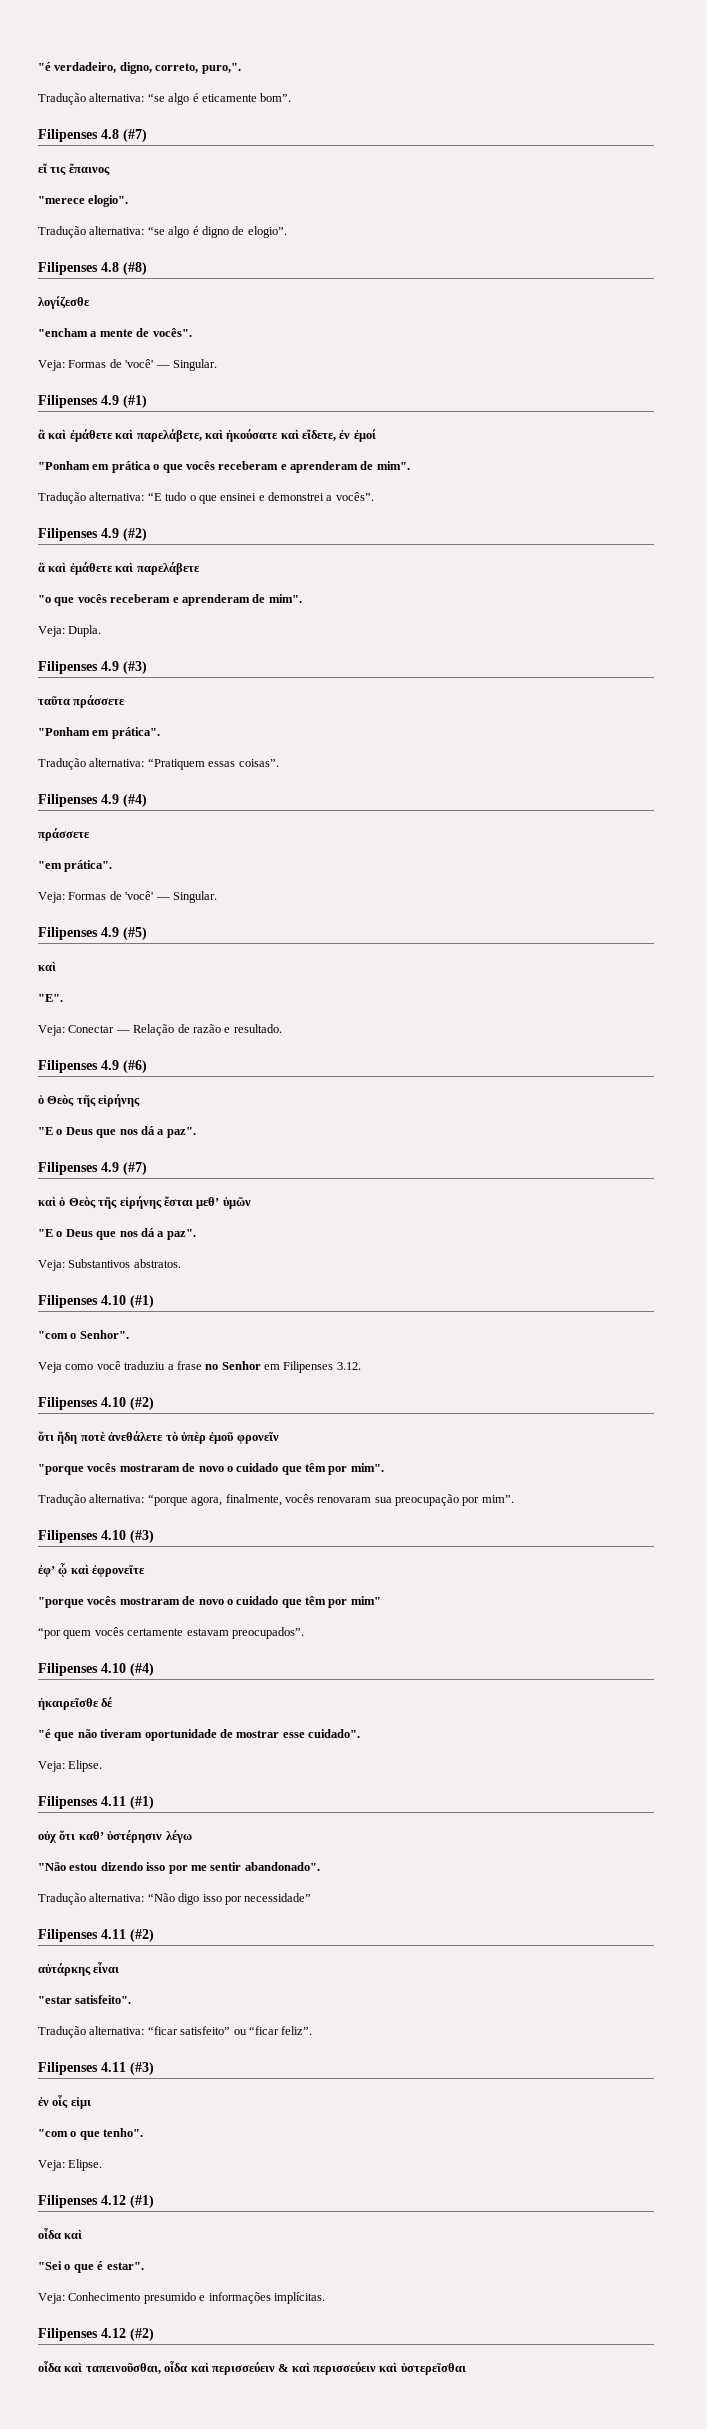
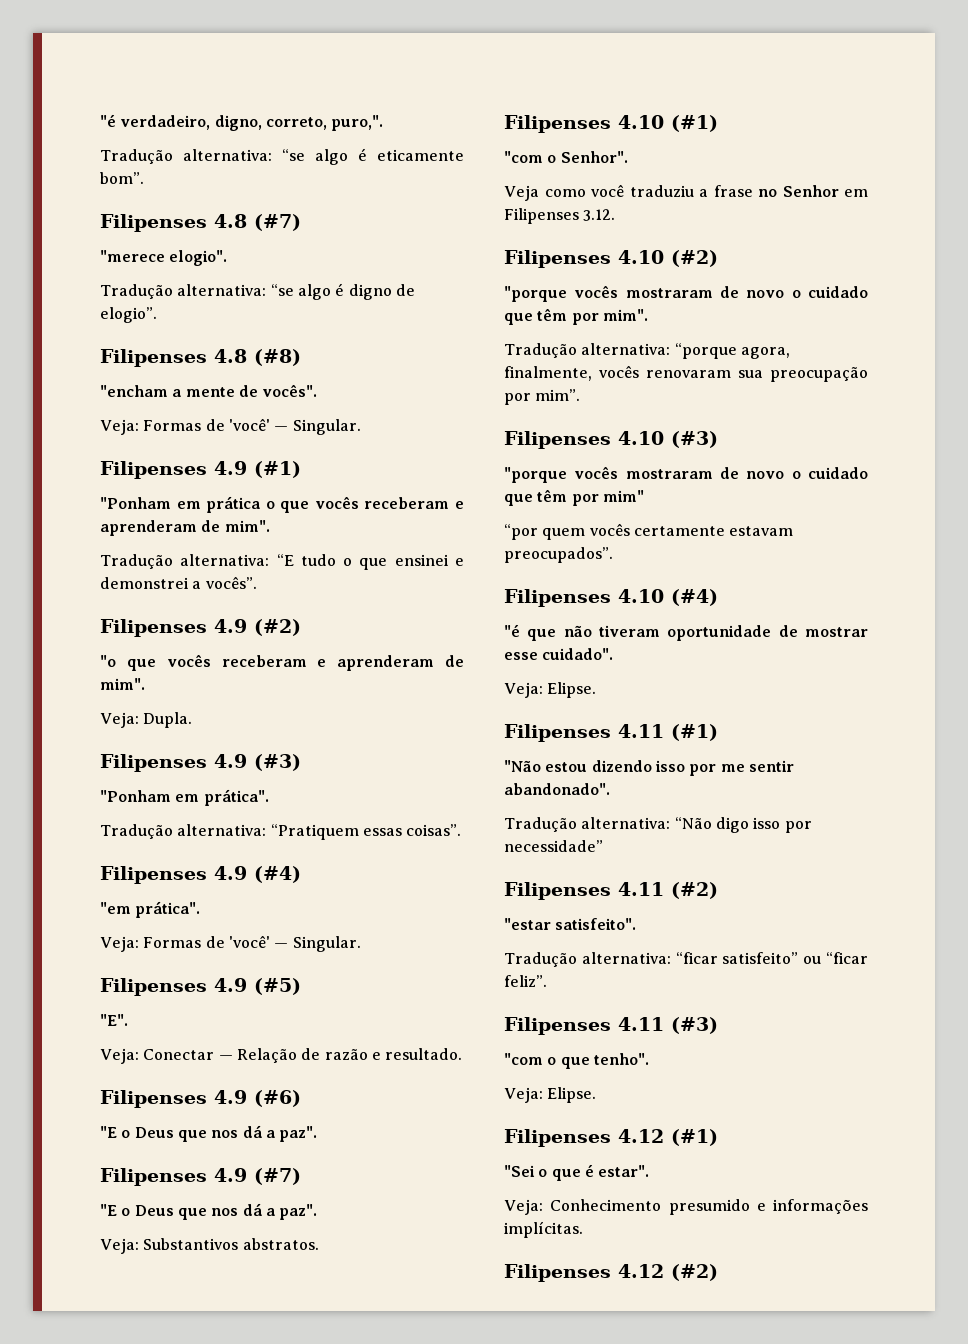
[38,163,110,176] // εἴ τις ἔπαινος -> (301, 222) none
[38,296,90,309] // λογίζεσθε -> (301, 357) none
[38,429,376,442] // ἃ καὶ ἐμάθετε καὶ παρελάβετε, καὶ ἠκούσατε καὶ εἴδετε, ἐν ἐμοί -> (301, 469) none
[38,562,200,575] // ἃ καὶ ἐμάθετε καὶ παρελάβετε -> (301, 627) none
[38,695,126,708] // ταῦτα πράσσετε -> (301, 762) none
[38,828,90,841] // πράσσετε -> (301, 874) none
[38,961,56,971] // καὶ -> (301, 986) none
[38,1094,141,1107] // ὁ Θεὸς τῆς εἰρήνης -> (301, 1098) none
[38,1196,251,1209] // καὶ ὁ Θεὸς τῆς εἰρήνης ἔσται μεθ’ ὑμῶν -> (301, 1176) none
[38,1431,279,1444] // ὅτι ἤδη ποτὲ ἀνεθάλετε τὸ ὑπὲρ ἐμοῦ φρονεῖν -> (718, 258) none
[38,1563,146,1577] // ἐφ’ ᾧ καὶ ἐφρονεῖτε -> (718, 439) none
[38,1697,114,1710] // ἠκαιρεῖσθε δέ -> (718, 597) none
[38,1830,192,1843] // οὐχ ὅτι καθ’ ὑστέρησιν λέγω -> (718, 732) none
[38,1962,120,1976] // αὐτάρκης εἶναι -> (718, 890) none
[38,2095,91,2109] // ἐν οἷς εἰμι -> (718, 1025) none
[38,2228,83,2239] // οἶδα καὶ -> (718, 1137) none
[38,2361,466,2375] // οἶδα καὶ ταπεινοῦσθαι, οἶδα καὶ περισσεύειν & καὶ περισσεύειν καὶ ὑστερεῖσθαι -> (718, 1272) none

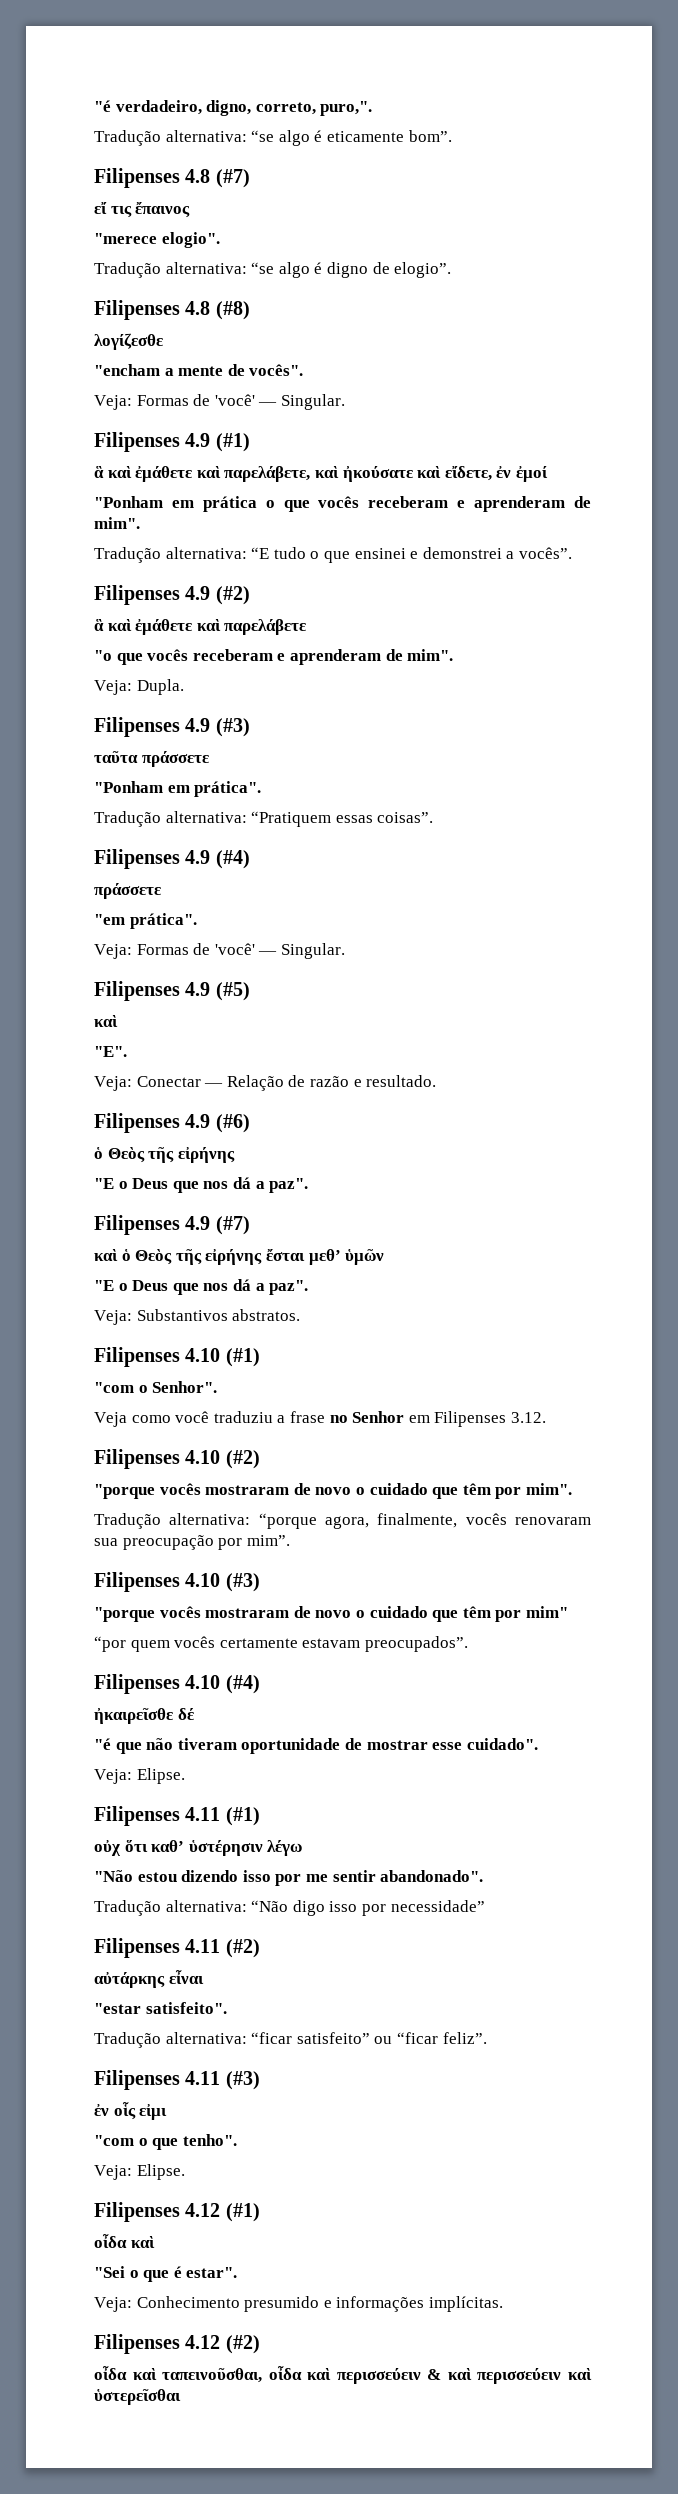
(301, 222) none -> [94,202,191,218] // εἴ τις ἔπαινος
(301, 357) none -> [94,333,163,350] // λογίζεσθε
(301, 469) none -> [94,466,548,482] // ἃ καὶ ἐμάθετε καὶ παρελάβετε, καὶ ἠκούσατε καὶ εἴδετε, ἐν ἐμοί
(301, 627) none -> [94,619,307,635] // ἃ καὶ ἐμάθετε καὶ παρελάβετε
(301, 762) none -> [94,751,209,767] // ταῦτα πράσσετε
(301, 874) none -> [94,883,161,899] // πράσσετε
(301, 986) none -> [94,1015,118,1027] // καὶ
(301, 1098) none -> [94,1147,235,1163] // ὁ Θεὸς τῆς εἰρήνης
(301, 1176) none -> [94,1249,385,1265] // καὶ ὁ Θεὸς τῆς εἰρήνης ἔσται μεθ’ ὑμῶν
(718, 597) none -> [94,1708,194,1724] // ἠκαιρεῖσθε δέ
(718, 732) none -> [94,1840,303,1856] // οὐχ ὅτι καθ’ ὑστέρησιν λέγω
(718, 890) none -> [94,1970,204,1988] // αὐτάρκης εἶναι
(718, 1025) none -> [94,2102,168,2120] // ἐν οἷς εἰμι
(718, 1137) none -> [94,2234,155,2248] // οἶδα καὶ
(718, 1272) none -> [94,2366,592,2384] [94,2389,181,2405] // οἶδα καὶ ταπεινοῦσθαι, οἶδα καὶ περισσεύειν & καὶ περισσεύειν καὶ ὑστερεῖσθαι

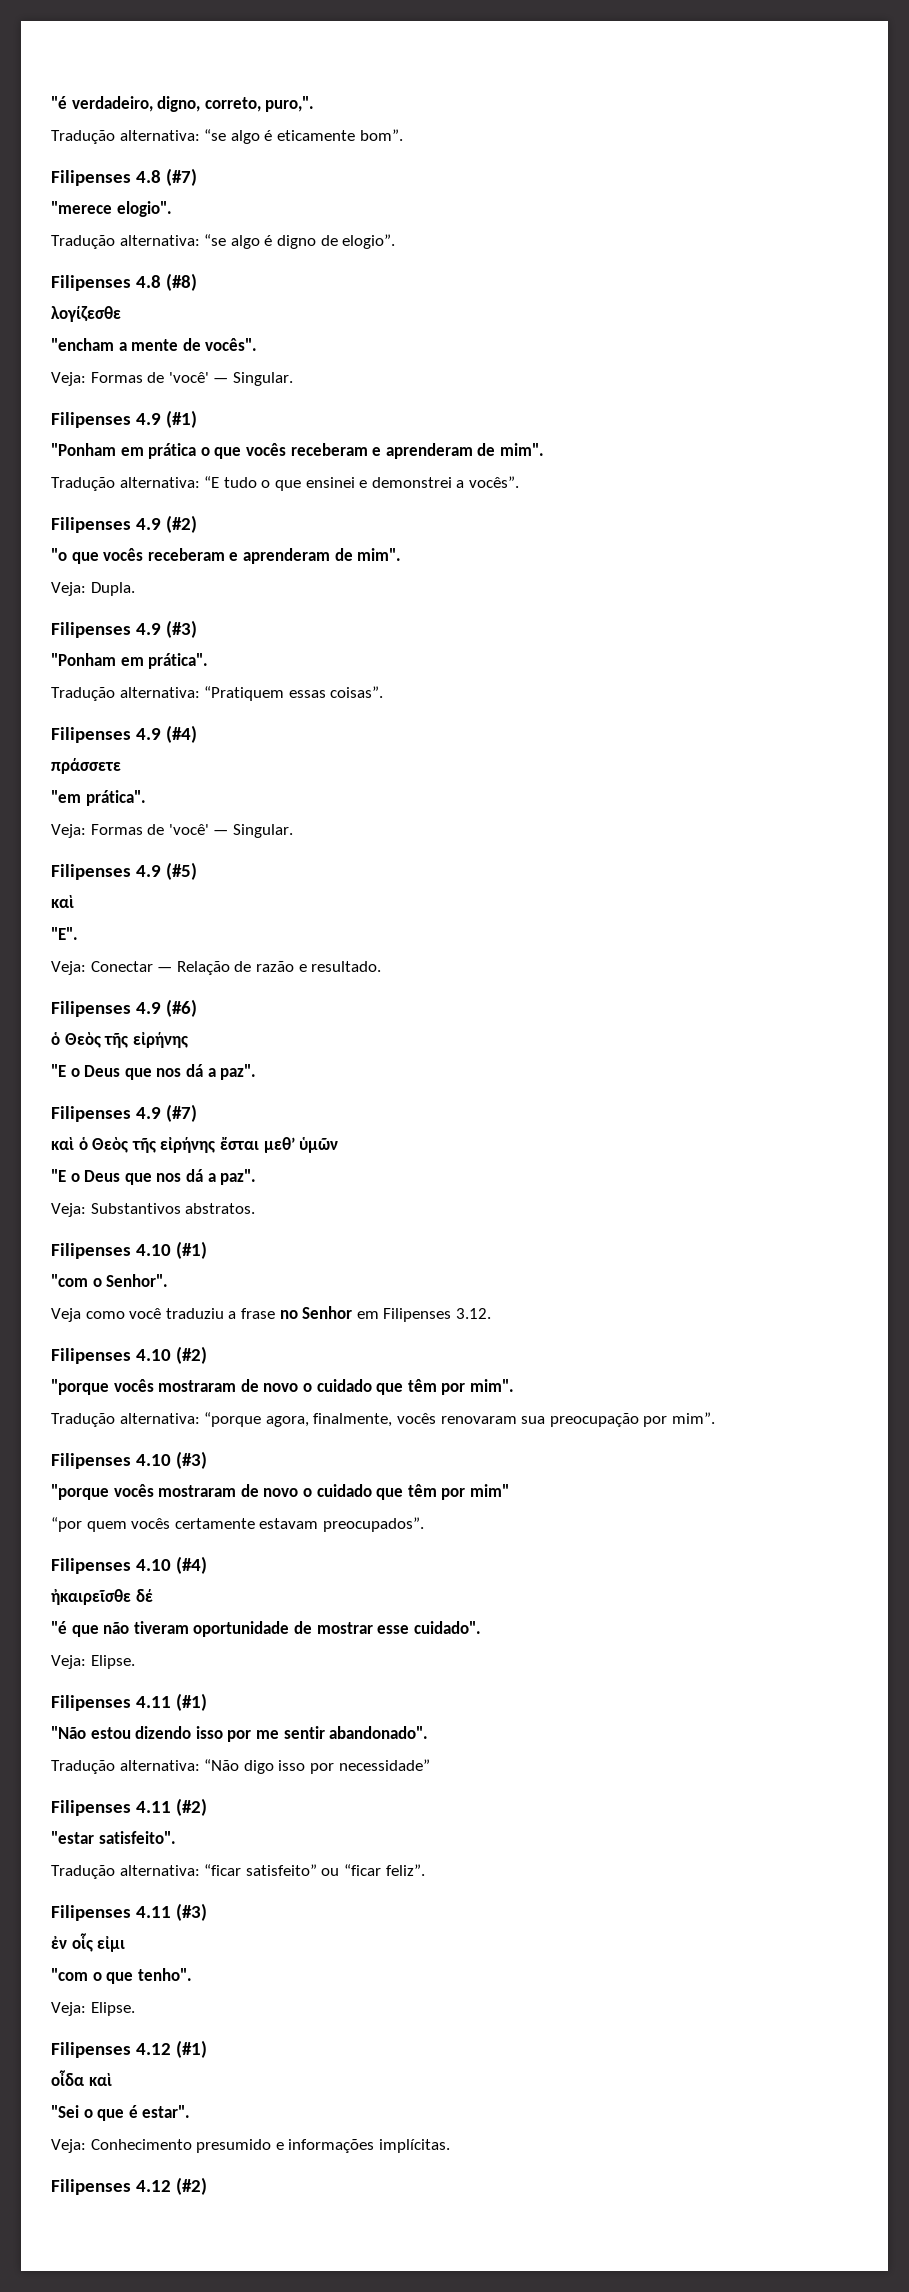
[94,202,191,218] // εἴ τις ἔπαινος -> (197, 177) none
[94,466,548,482] // ἃ καὶ ἐμάθετε καὶ παρελάβετε, καὶ ἠκούσατε καὶ εἴδετε, ἐν ἐμοί -> (197, 419) none
[94,619,307,635] // ἃ καὶ ἐμάθετε καὶ παρελάβετε -> (197, 524) none
[94,751,209,767] // ταῦτα πράσσετε -> (197, 629) none
[94,1840,303,1856] // οὐχ ὅτι καθ’ ὑστέρησιν λέγω -> (207, 1702) none
[94,1970,204,1988] // αὐτάρκης εἶναι -> (207, 1807) none
[94,2366,592,2384] [94,2389,181,2405] // οἶδα καὶ ταπεινοῦσθαι, οἶδα καὶ περισσεύειν & καὶ περισσεύειν καὶ ὑστερεῖσθαι -> (207, 2186) none

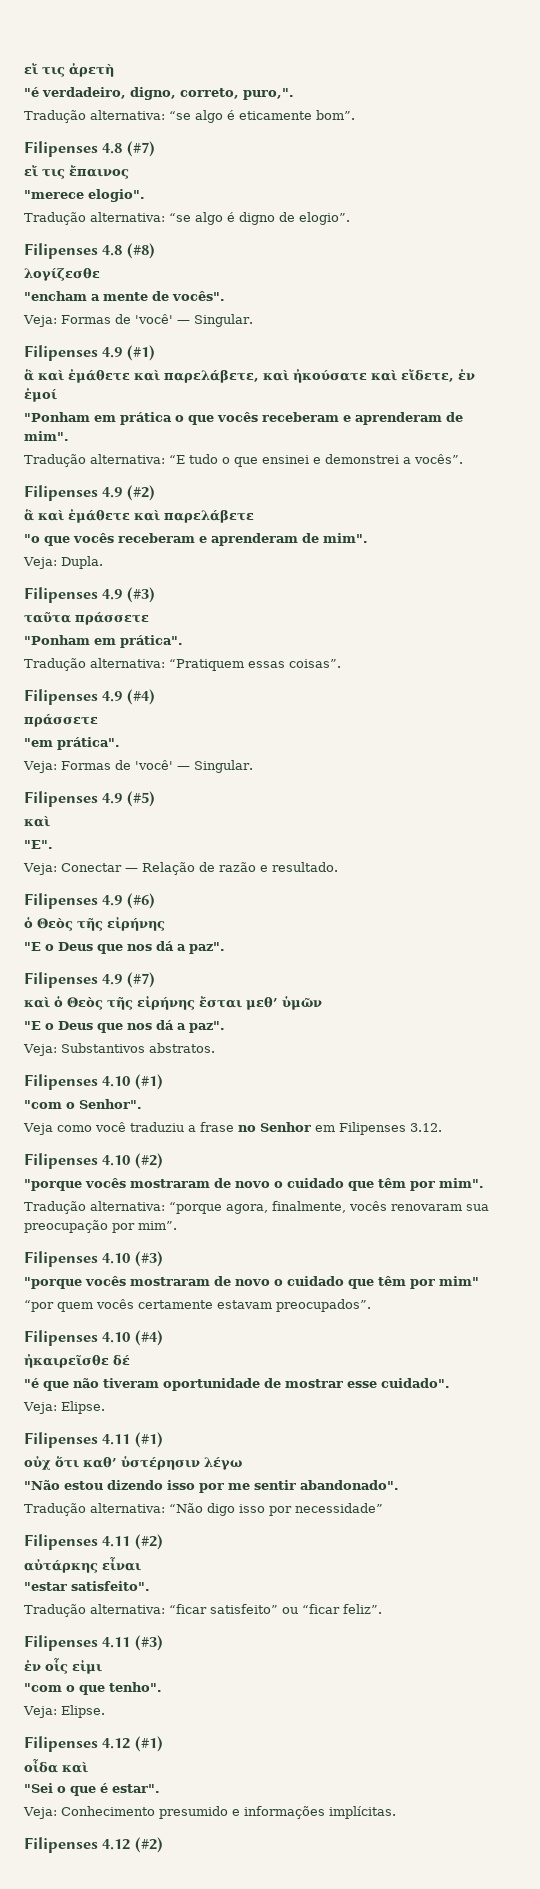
(51, 102) none -> [24,63,114,77] εἴ τις ἀρετὴ //
(197, 177) none -> [24,165,129,179] // εἴ τις ἔπαινος
(197, 419) none -> [24,369,475,383] [24,388,57,402] // ἃ καὶ ἐμάθετε καὶ παρελάβετε, καὶ ἠκούσατε καὶ εἴδετε, ἐν ἐμοί
(197, 524) none -> [24,509,254,523] // ἃ καὶ ἐμάθετε καὶ παρελάβετε
(197, 629) none -> [24,612,149,625] // ταῦτα πράσσετε
(207, 1702) none -> [24,1456,242,1470] // οὐχ ὅτι καθ’ ὑστέρησιν λέγω
(207, 1807) none -> [24,1557,141,1573] // αὐτάρκης εἶναι

